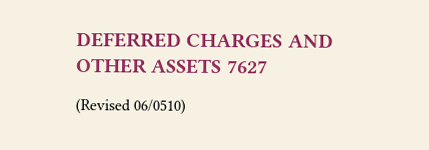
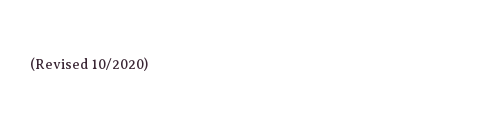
[76,32,334,49] [76,58,268,75] [75,98,187,115] DEFERRED CHARGES AND OTHER ASSETS 7627 // (Revised 06/0510) -> [30,57,148,71] (Revised 10/2020)

